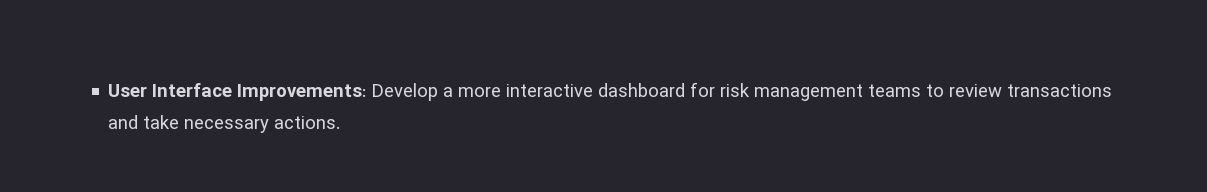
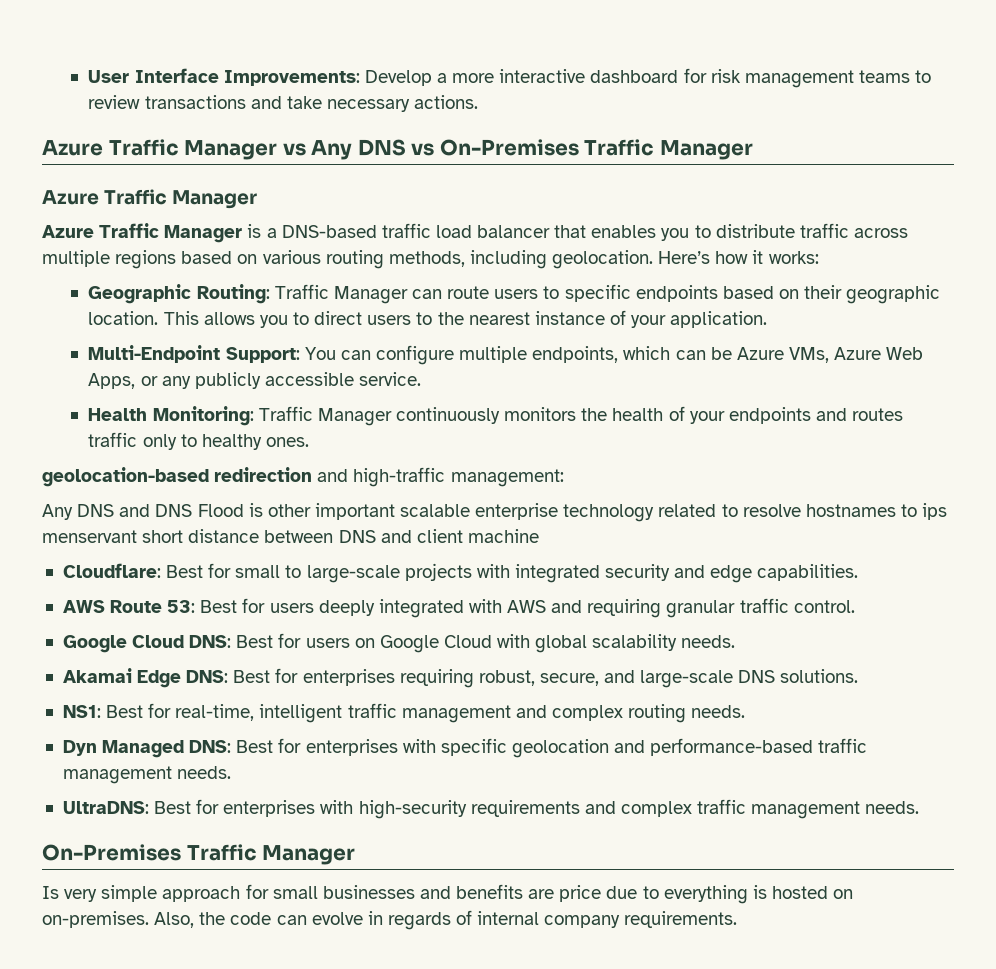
(341, 122) none -> [42,139,753,160] [42,189,258,209] [42,223,908,243] [42,250,819,269] [88,284,941,304] [88,310,768,328] [88,345,924,365] [88,372,422,389] [88,406,904,426] [88,432,310,450] [42,467,564,487] [42,503,948,522] [42,529,539,543] [62,563,859,583] [62,598,855,618] [62,633,736,653] [62,668,859,688] [62,703,746,723] [62,738,868,758] [62,766,232,784] [62,799,920,819] [42,844,356,865] [42,884,854,904] [42,910,738,930] // Azure Traffic Manager vs Any DNS vs On-Premises Traffic Manager // Azure Traffic Manager // Azure Traffic Manager is a DNS-based traffic load balancer that enables you to distribute traffic across multiple regions based on various routing methods, including geolocation. Here’s how it works: // Geographic Routing: Traffic Manager can route users to specific endpoints based on their geographic location. This allows you to direct users to the nearest instance of your application. // Multi-Endpoint Support: You can configure multiple endpoints, which can be Azure VMs, Azure Web Apps, or any publicly accessible service. // Health Monitoring: Traffic Manager continuously monitors the health of your endpoints and routes traffic only to healthy ones. // geolocation-based redirection and high-traffic management: // Any DNS and DNS Flood is other important scalable enterprise technology related to resolve hostnames to ips menservant short distance between DNS and client machine // Cloudflare: Best for small to large-scale projects with integrated security and edge capabilities. // AWS Route 53: Best for users deeply integrated with AWS and requiring granular traffic control. // Google Cloud DNS: Best for users on Google Cloud with global scalability needs. // Akamai Edge DNS: Best for enterprises requiring robust, secure, and large-scale DNS solutions. // NS1: Best for real-time, intelligent traffic management and complex routing needs. // Dyn Managed DNS: Best for enterprises with specific geolocation and performance-based traffic management needs. // UltraDNS: Best for enterprises with high-security requirements and complex traffic management needs. // On-Premises Traffic Manager // Is very simple approach for small businesses and benefits are price due to everything is hosted on on-premises. Also, the code can evolve in regards of internal company requirements.

